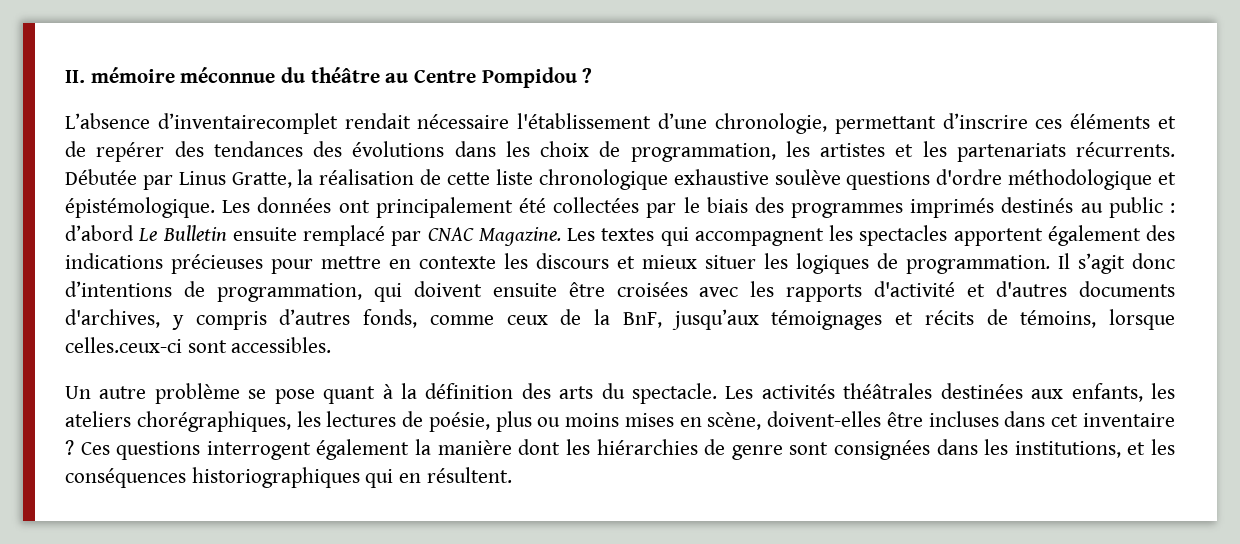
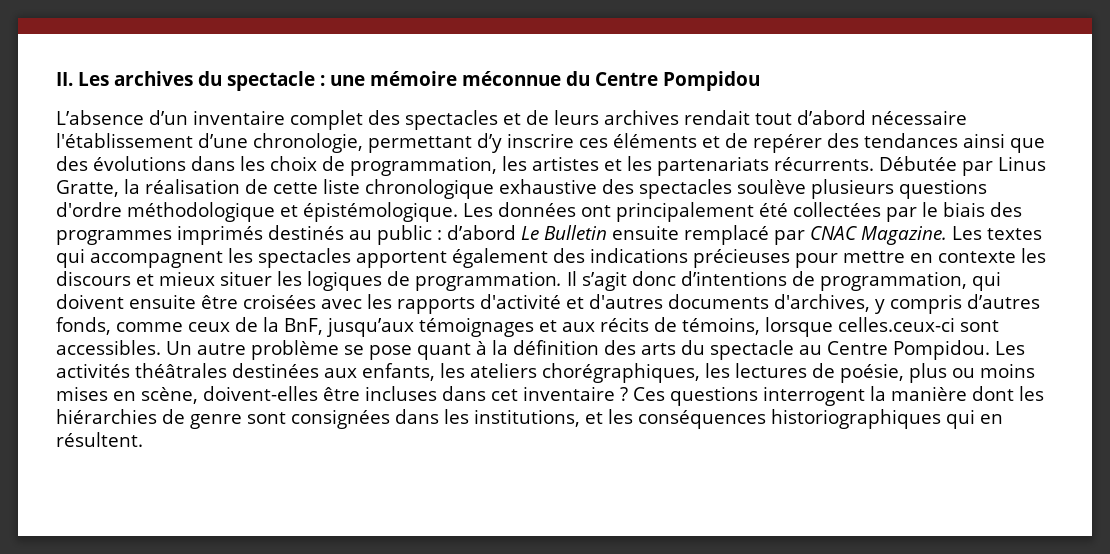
(85, 76) none -> [78,71,365,91] Les archives du spectacle : une
[310,67,409,83] théâtre au -> (590, 78) none
[582,68,593,83] ? -> (760, 81) none
[157,113,411,134] d’inventairecomplet rendait -> [148,110,866,130] d’un inventaire complet des spectacles et de leurs archives rendait tout d’abord
[942,113,1028,129] d’inscrire -> [476,133,574,153] d’y inscrire
(303, 149) none -> [962,133,1045,153] ainsi que
[774,169,841,185] soulève -> [602,179,894,199] des spectacles soulève plusieurs
(913, 318) none -> [561,322,595,332] aux
(332, 345) // -> (161, 347) none
[632,383,718,404] spectacle. -> [710,340,990,360] spectacle au Centre Pompidou.
[316,439,410,460] également -> (865, 396) none

